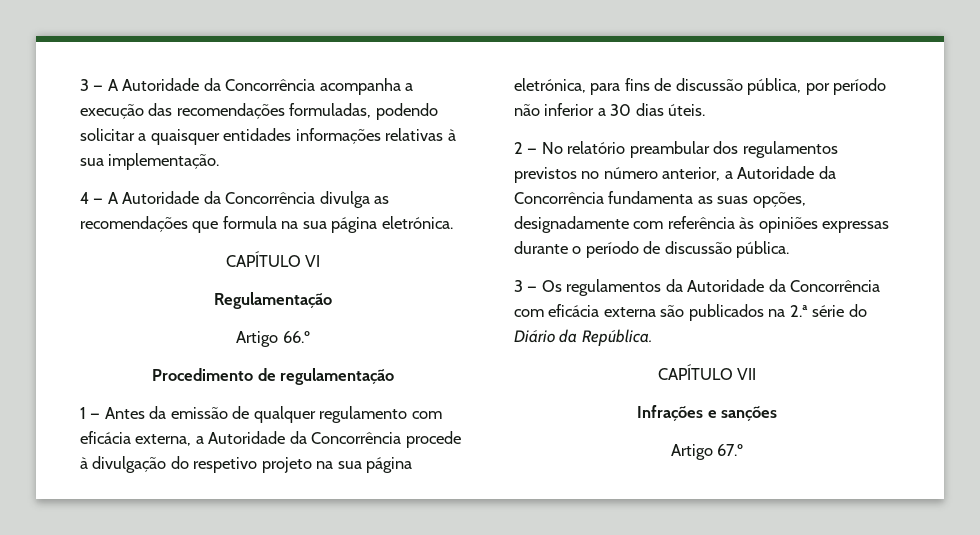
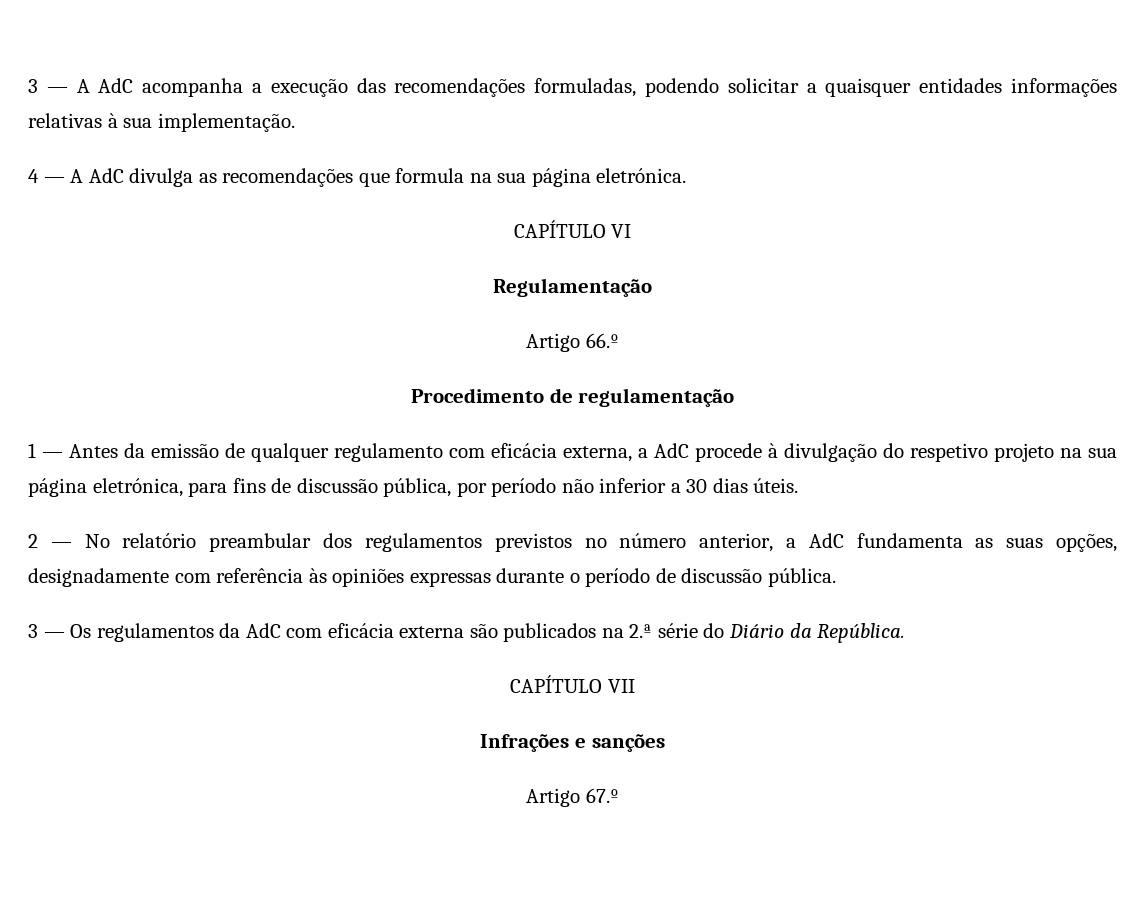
[122,78,316,91] Autoridade da Concorrência -> [98,78,134,93] AdC
[122,191,316,204] Autoridade da Concorrência -> [88,168,124,183] AdC
[208,431,402,444] Autoridade da Concorrência -> [654,443,689,458] AdC
[737,166,836,179] [514,192,604,204] Autoridade da Concorrência -> [808,533,844,548] AdC
[687,279,881,292] Autoridade da Concorrência -> [245,623,281,638] AdC

